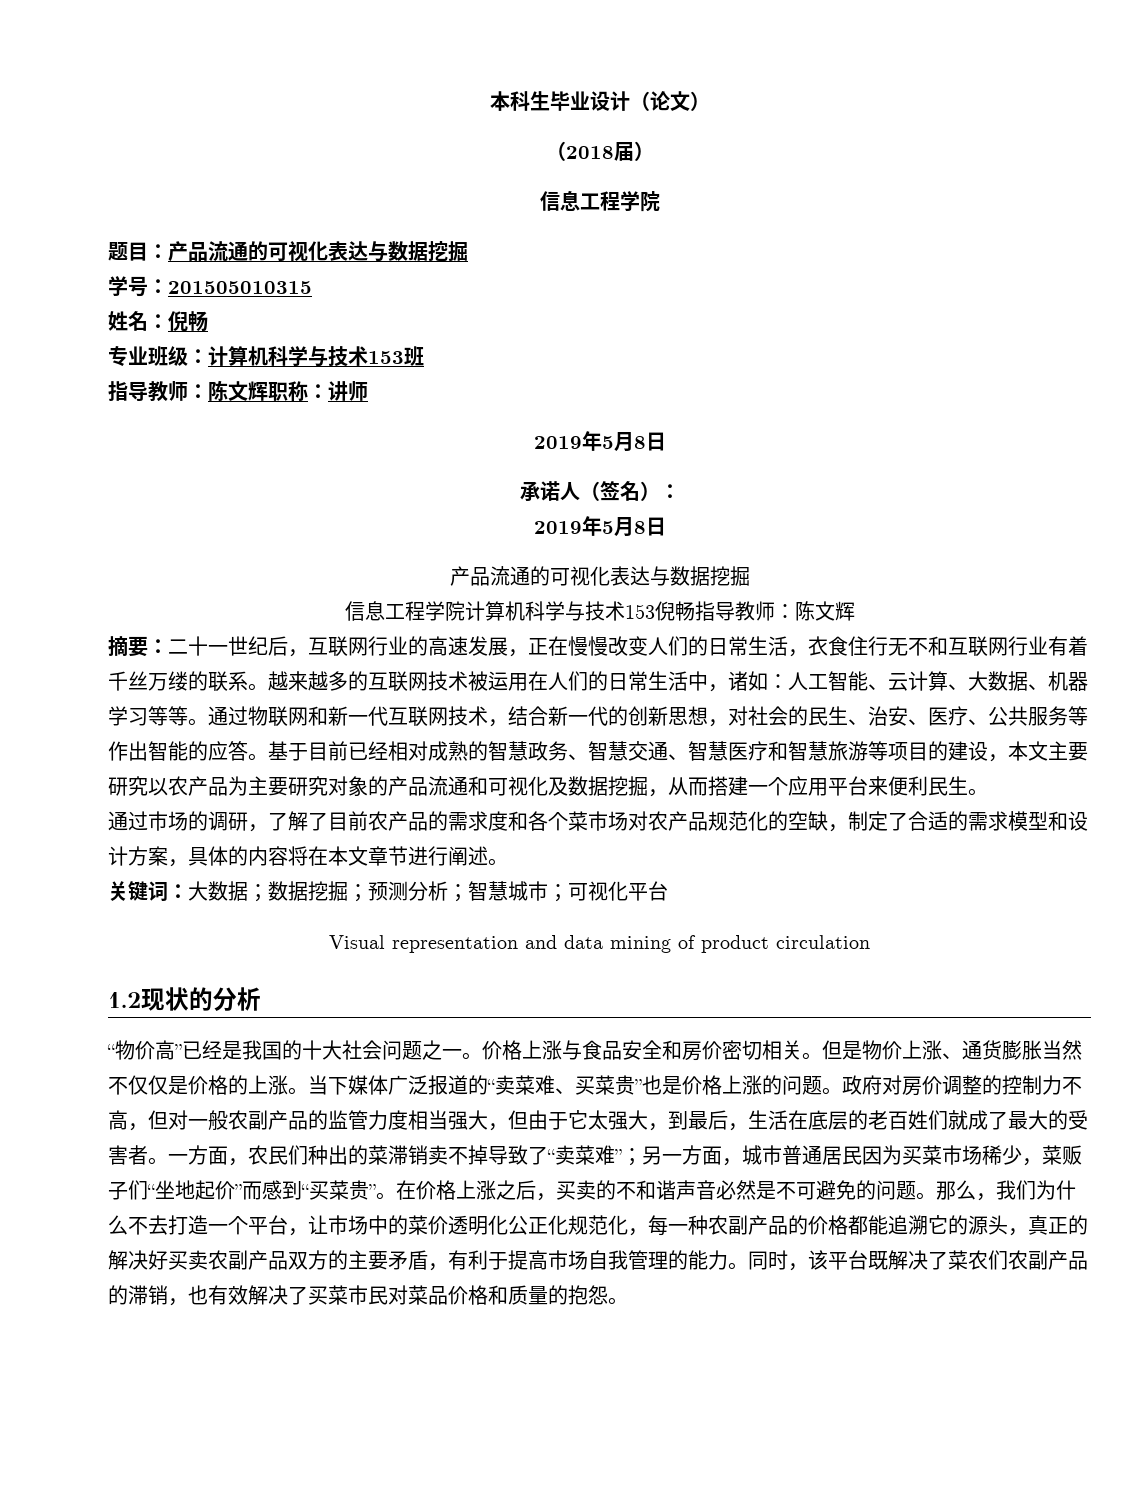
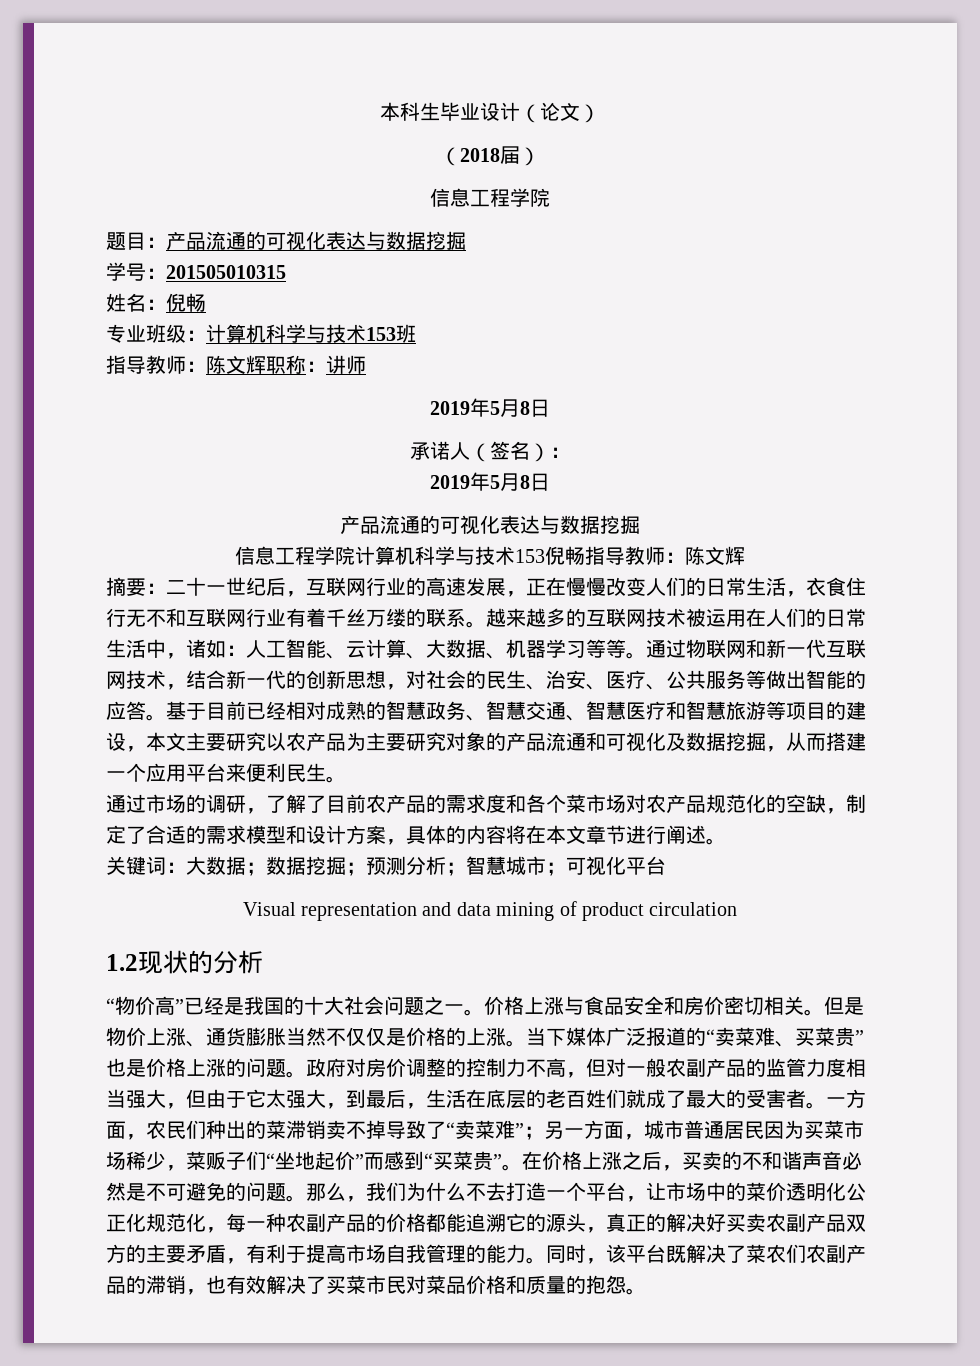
[108,741,128,761] 作 -> [766,670,786,689] 做

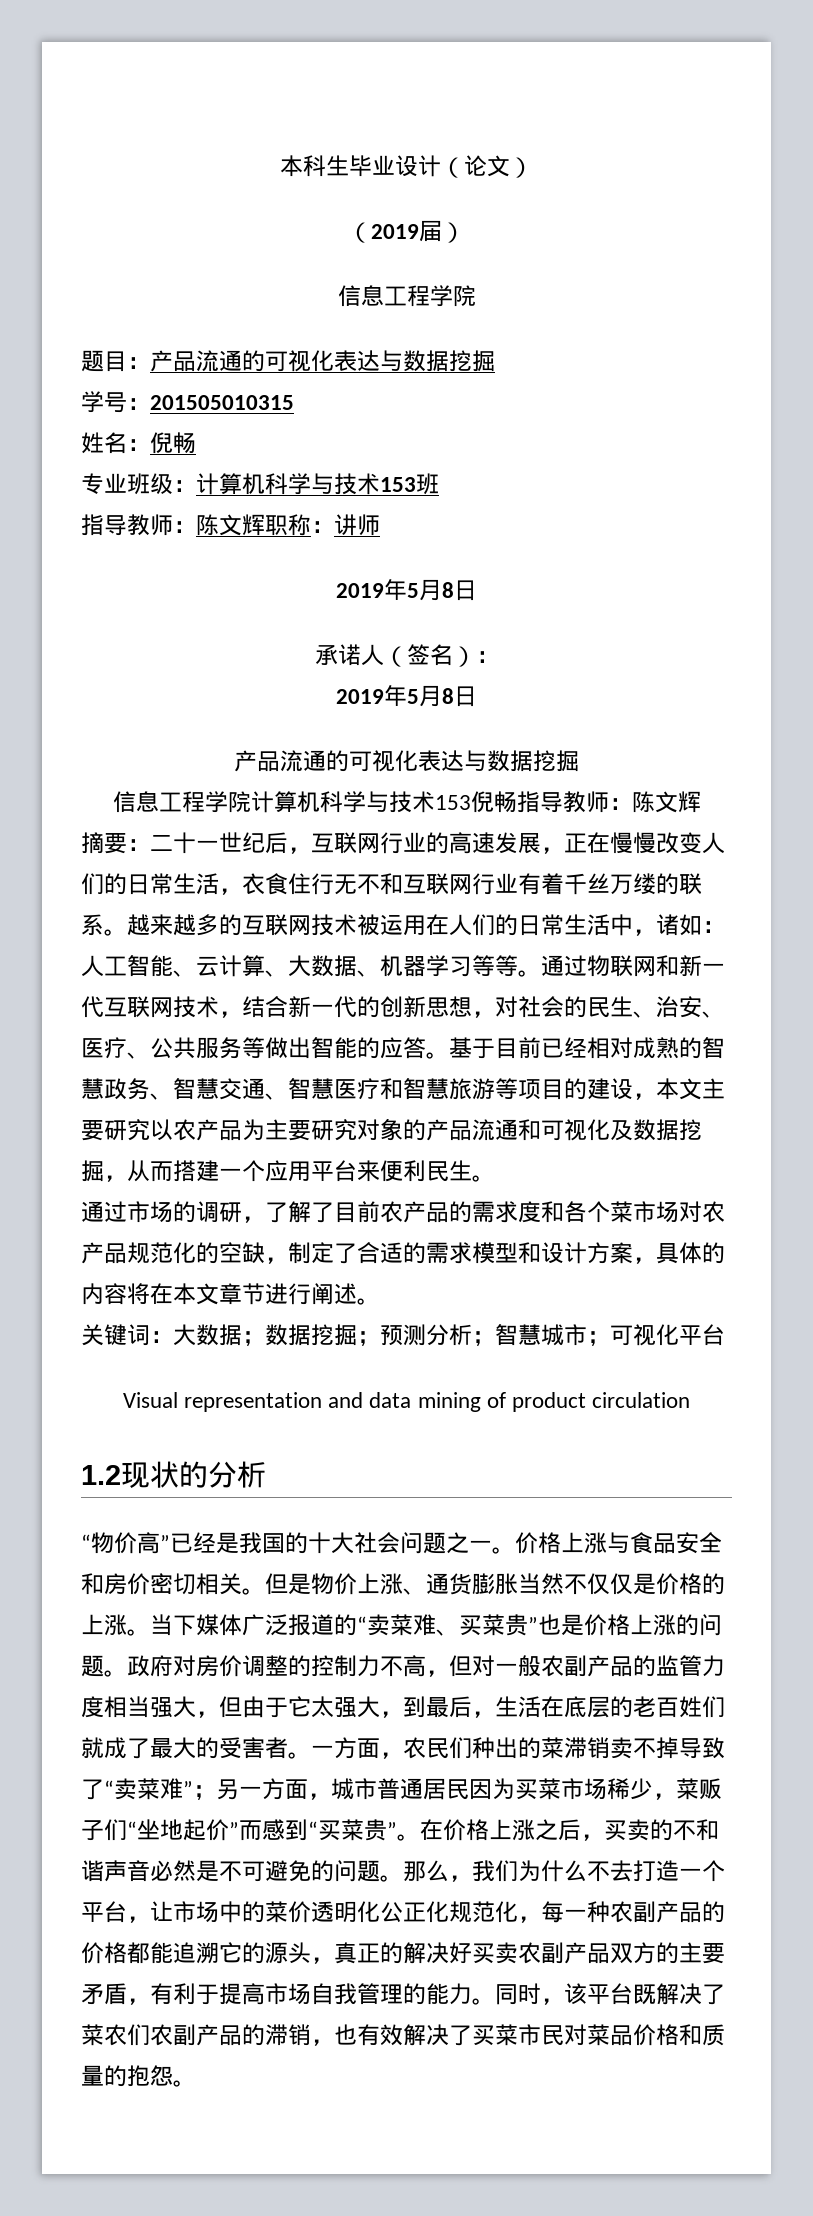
[460,148,500,162] 2018 -> [371,224,419,239] 2019

